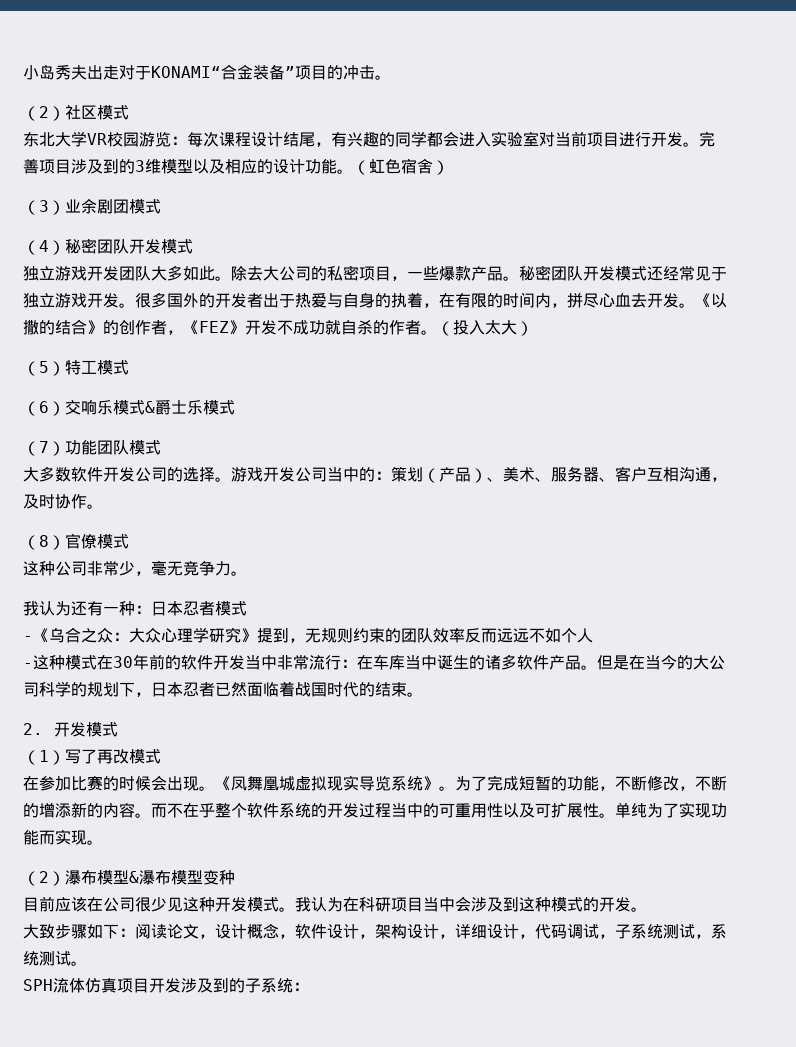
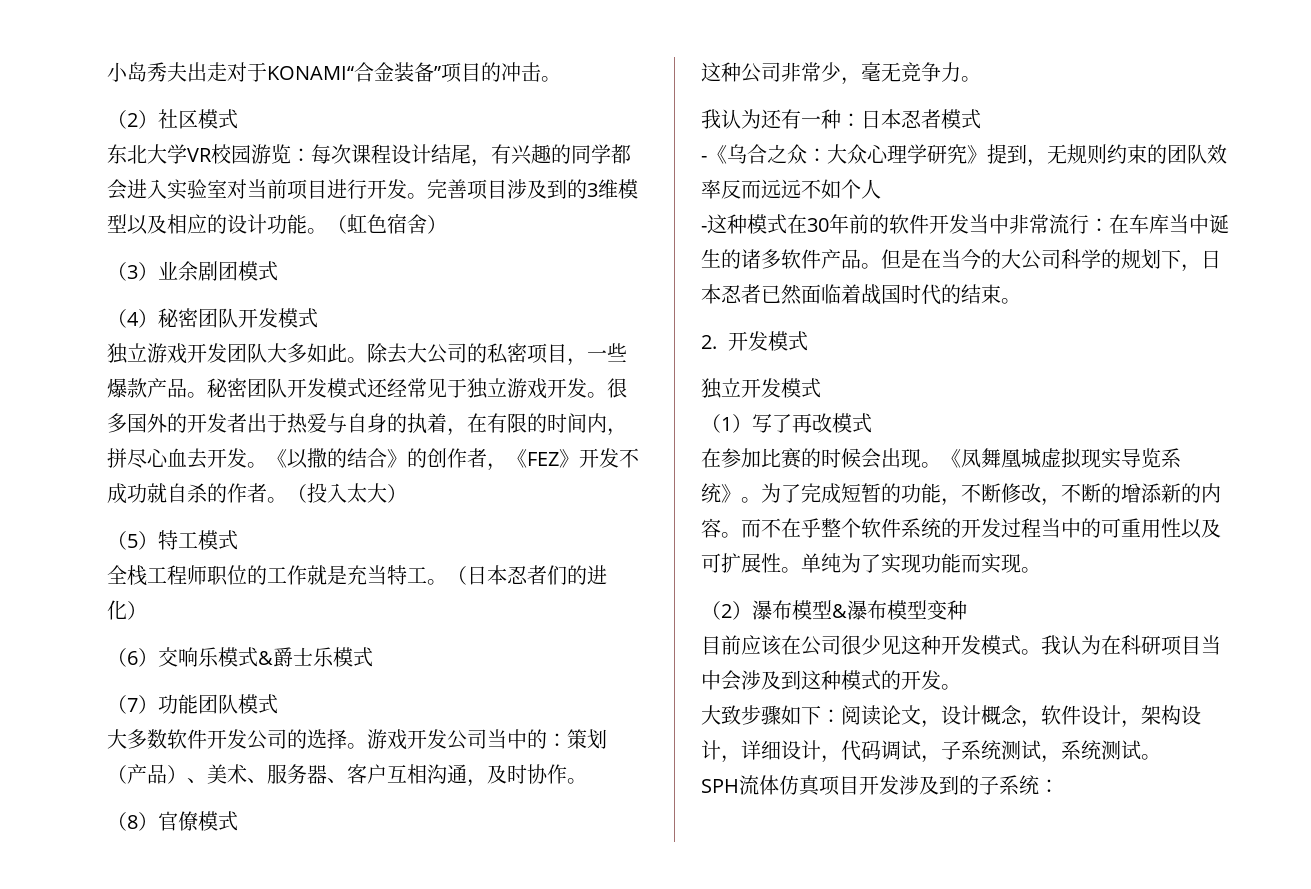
(129, 367) none -> [107,565,607,586] [107,600,147,620] // 全栈工程师职位的工作就是充当特工。（日本忍者们的进化）
(119, 729) none -> [701,378,821,399] // 独立开发模式

